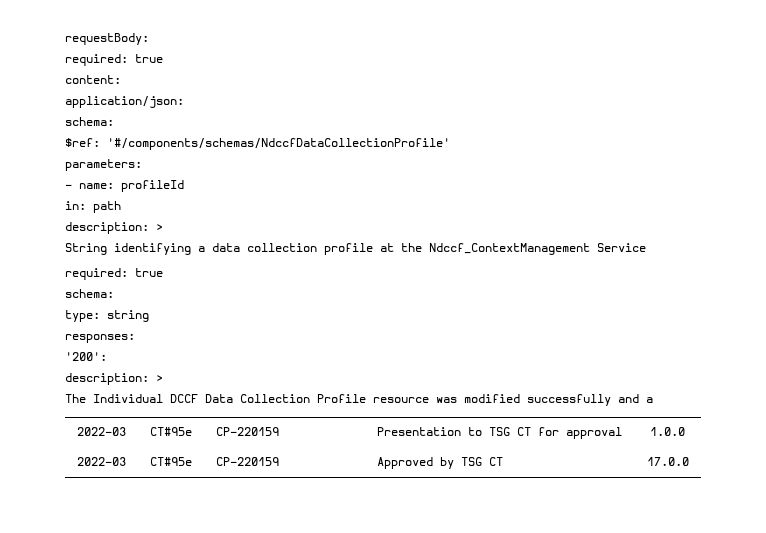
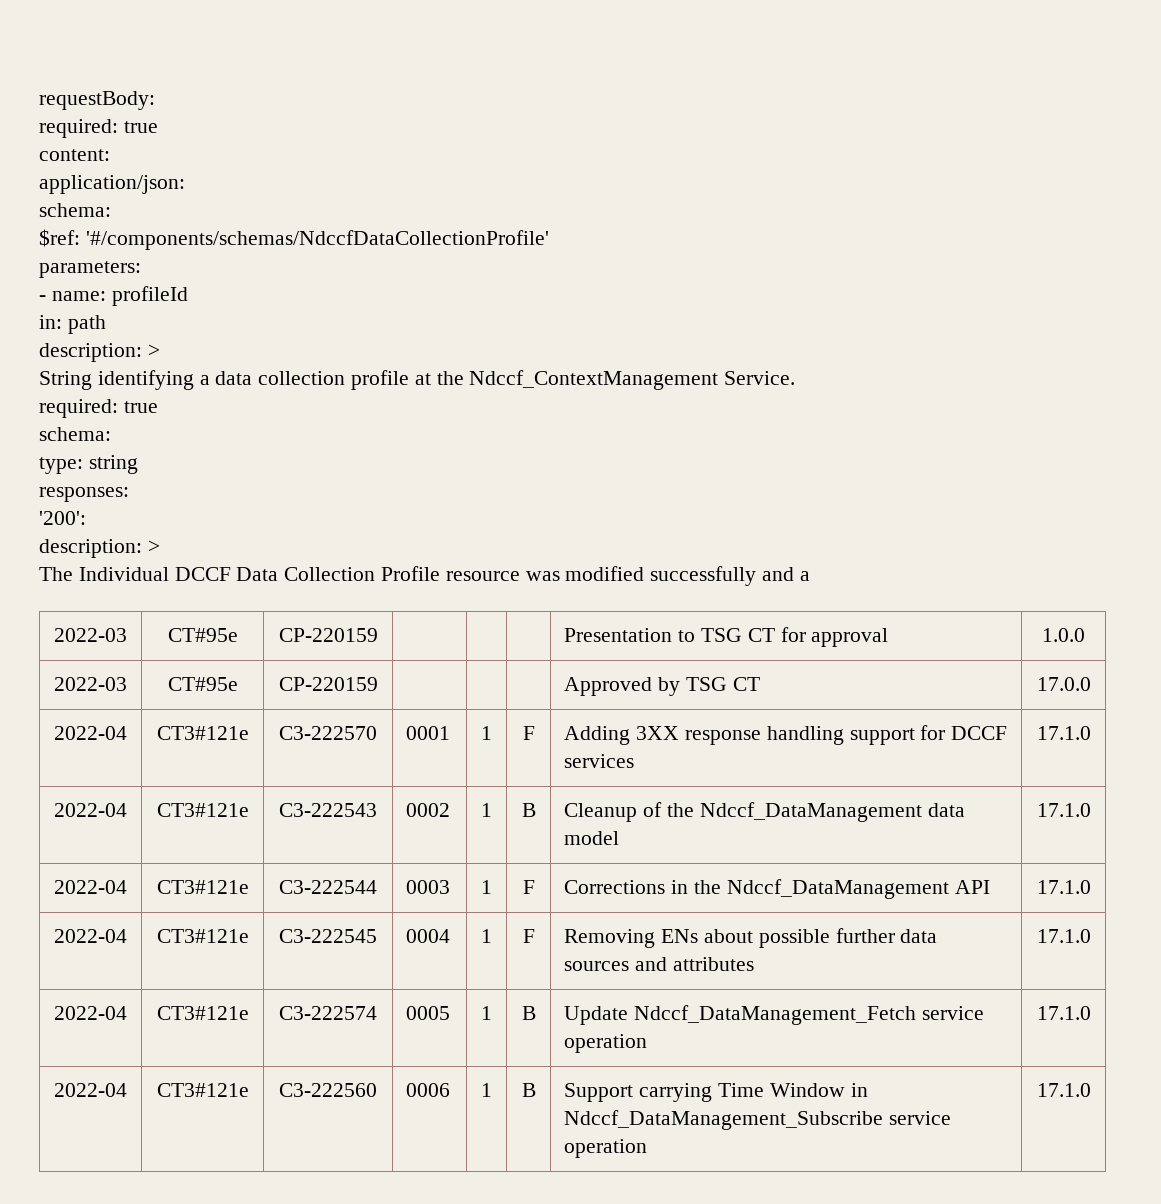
[597,243,646,252] Service -> [724,371,796,385] Service.
(689, 461) none -> [54,726,127,740] [156,726,249,740] [279,726,377,740] [406,726,451,740] [481,726,492,740] [522,726,535,740] [564,725,1008,745] [564,754,635,768] [1036,726,1091,740] [54,803,127,817] [156,803,249,817] [279,803,377,817] [406,803,451,817] [481,803,492,817] [521,803,536,817] [564,802,965,822] [564,831,620,845] [1036,803,1091,817] [54,880,127,894] [156,880,249,894] [279,880,377,894] [406,880,451,894] [481,880,492,894] [522,880,535,894] [564,879,990,899] [1036,880,1091,894] [54,929,127,943] [156,929,249,943] [279,929,377,943] [406,929,451,943] [481,929,492,943] [522,929,535,943] [564,928,938,948] [564,957,754,971] [1036,929,1091,943] [54,1006,127,1020] [156,1006,249,1020] [279,1006,377,1020] [406,1006,451,1020] [481,1006,492,1020] [521,1006,536,1020] [564,1005,984,1025] [564,1034,648,1053] [1036,1006,1091,1020] [54,1083,127,1097] [156,1083,249,1097] [279,1083,377,1097] [406,1083,451,1097] [481,1083,492,1097] [521,1083,536,1097] [564,1083,868,1102] [564,1110,952,1130] [564,1139,648,1158] [1036,1083,1091,1097] // 2022-04 | CT3#121e | C3-222570 | 0001 | 1 | F | Adding 3XX response handling support for DCCF services | 17.1.0 // 2022-04 | CT3#121e | C3-222543 | 0002 | 1 | B | Cleanup of the Ndccf_DataManagement data model | 17.1.0 // 2022-04 | CT3#121e | C3-222544 | 0003 | 1 | F | Corrections in the Ndccf_DataManagement API | 17.1.0 // 2022-04 | CT3#121e | C3-222545 | 0004 | 1 | F | Removing ENs about possible further data sources and attributes | 17.1.0 // 2022-04 | CT3#121e | C3-222574 | 0005 | 1 | B | Update Ndccf_DataManagement_Fetch service operation | 17.1.0 // 2022-04 | CT3#121e | C3-222560 | 0006 | 1 | B | Support carrying Time Window in Ndccf_DataManagement_Subscribe service operation | 17.1.0

